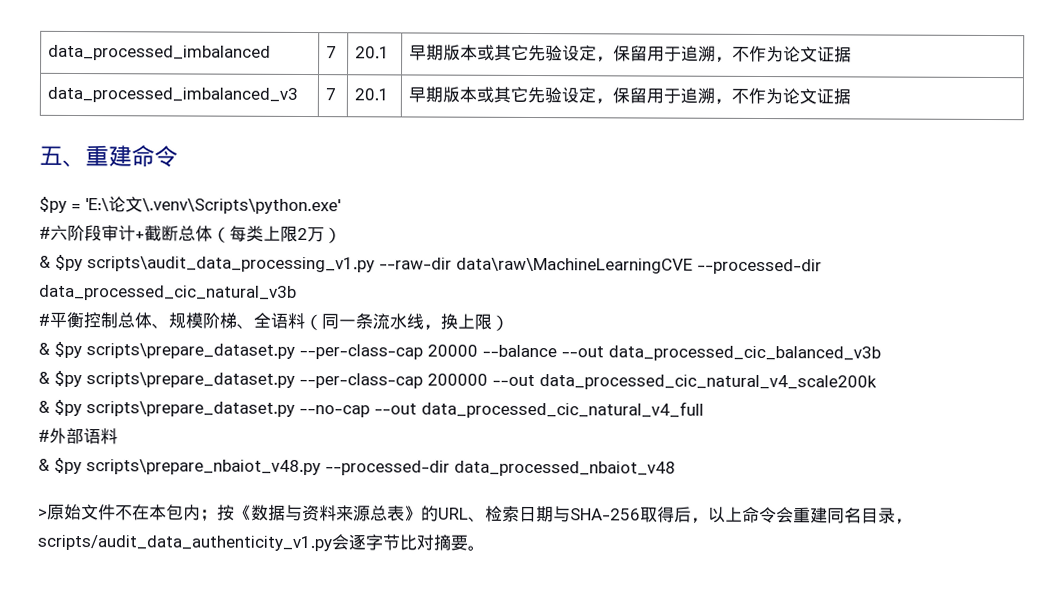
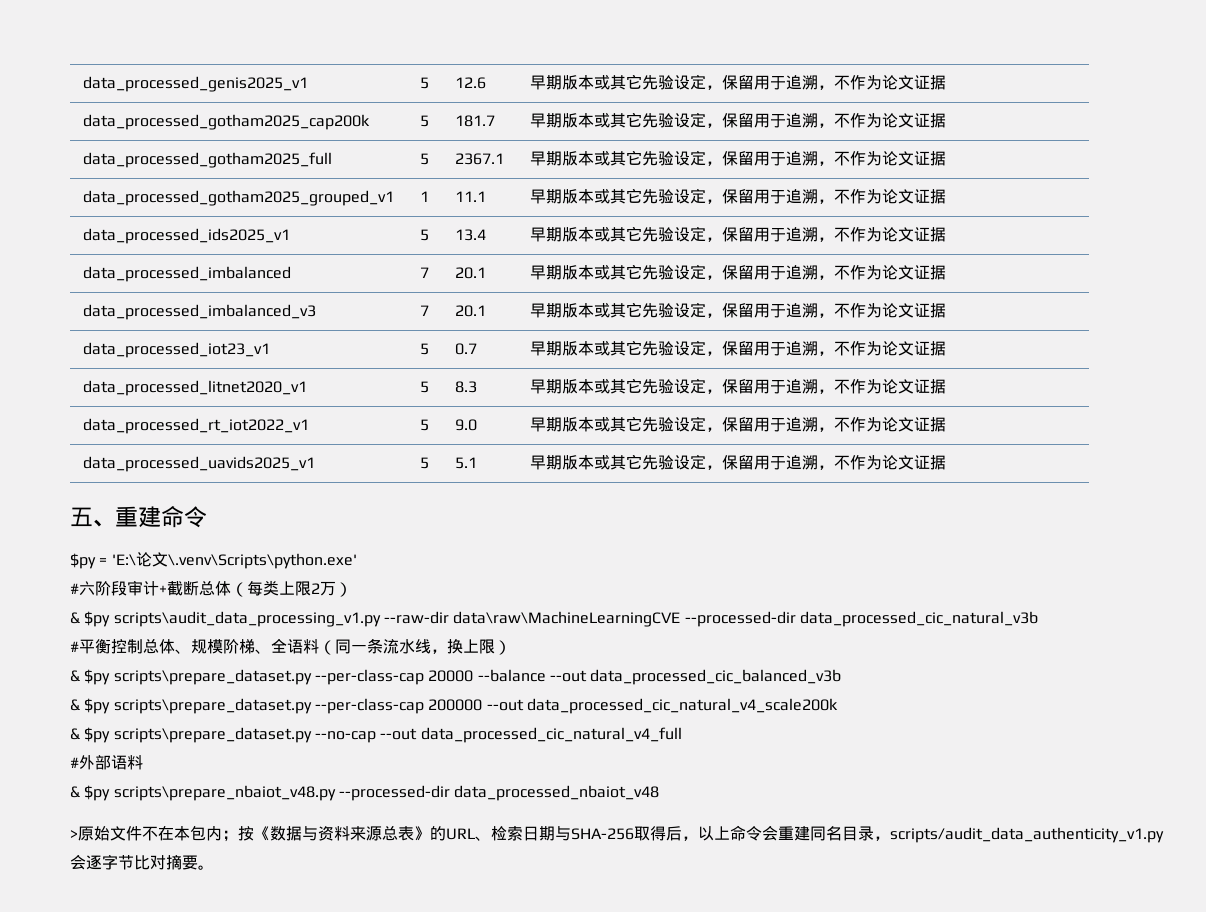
(48, 52) none -> [82,76,308,92] [419,77,429,89] [454,77,486,89] [529,74,946,90] [82,114,370,130] [419,115,429,127] [454,115,495,127] [529,112,946,128] [82,152,332,168] [419,153,429,165] [454,153,504,165] [529,150,946,166] [82,190,394,206] [419,191,429,202] [454,191,486,202] [529,188,946,204] [82,228,290,244] [419,229,429,241] [454,229,486,241] [529,226,946,242] data_processed_genis2025_v1 | 5 | 12.6 | 早期版本或其它先验设定，保留用于追溯，不作为论文证据 // data_processed_gotham2025_cap200k | 5 | 181.7 | 早期版本或其它先验设定，保留用于追溯，不作为论文证据 // data_processed_gotham2025_full | 5 | 2367.1 | 早期版本或其它先验设定，保留用于追溯，不作为论文证据 // data_processed_gotham2025_grouped_v1 | 1 | 11.1 | 早期版本或其它先验设定，保留用于追溯，不作为论文证据 // data_processed_ids2025_v1 | 5 | 13.4 | 早期版本或其它先验设定，保留用于追溯，不作为论文证据 //
(852, 96) none -> [82,342,270,358] [419,343,429,355] [454,343,477,355] [529,340,946,356] [82,380,307,396] [419,381,429,393] [454,381,477,393] [529,378,946,394] [82,418,309,434] [419,419,429,431] [454,419,477,431] [529,416,946,432] [82,456,315,472] [419,457,429,469] [454,457,477,469] [529,454,946,470] // data_processed_iot23_v1 | 5 | 0.7 | 早期版本或其它先验设定，保留用于追溯，不作为论文证据 // data_processed_litnet2020_v1 | 5 | 8.3 | 早期版本或其它先验设定，保留用于追溯，不作为论文证据 // data_processed_rt_iot2022_v1 | 5 | 9.0 | 早期版本或其它先验设定，保留用于追溯，不作为论文证据 // data_processed_uavids2025_v1 | 5 | 5.1 | 早期版本或其它先验设定，保留用于追溯，不作为论文证据

